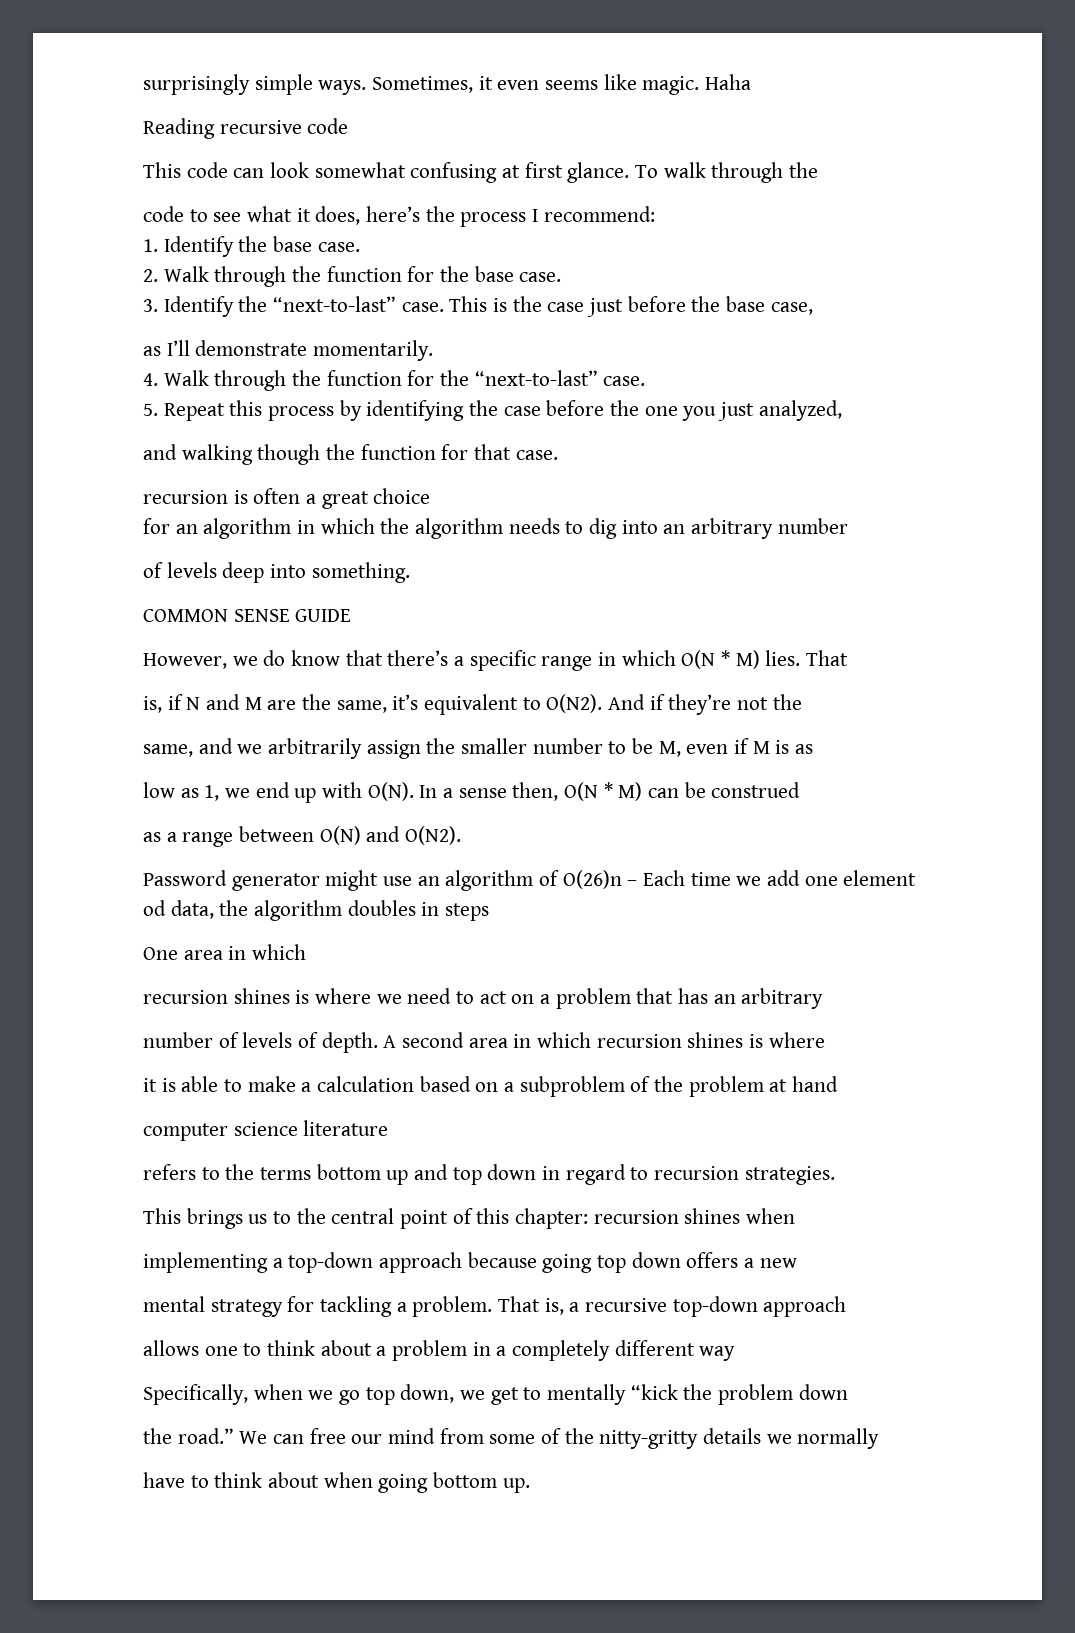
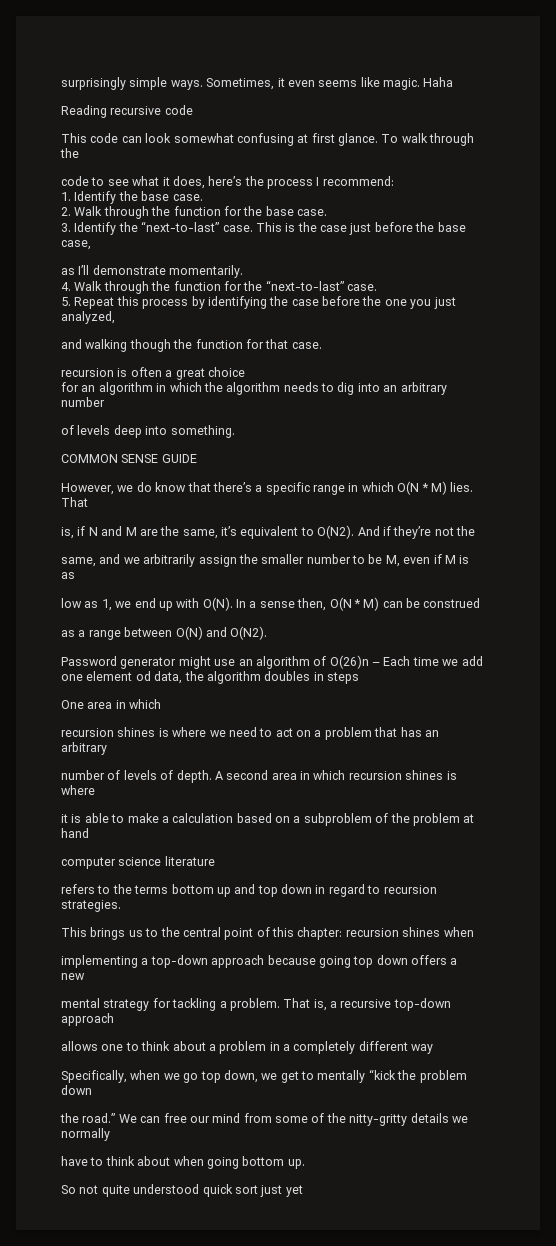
(530, 1485) none -> [61,1184,303,1197] // So not quite understood quick sort just yet

